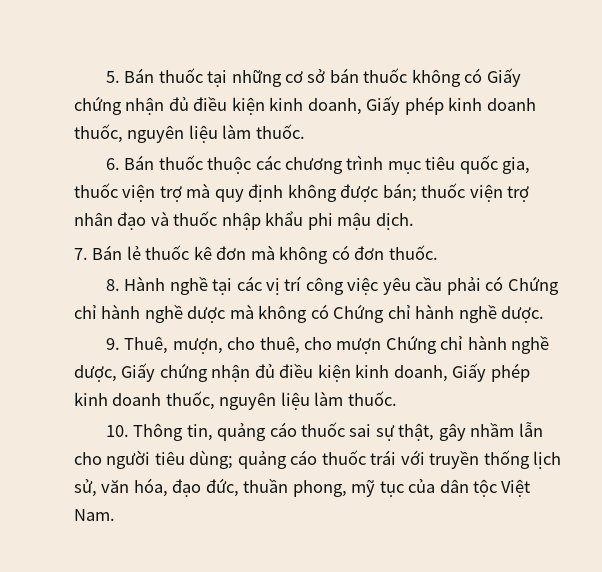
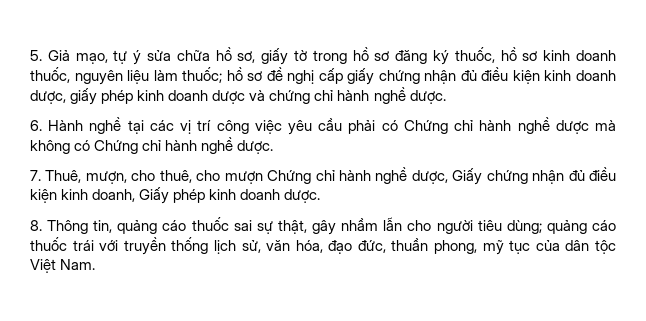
[124,68,521,87] [74,96,536,115] [74,124,305,143] [105,155,531,174] [74,183,530,202] [74,211,414,230] [74,245,438,264] [105,279,120,291] Bán thuốc tại những cơ sở bán thuốc không có Giấy chứng nhận đủ điều kiện kinh doanh, Giấy phép kinh doanh thuốc, nguyên liệu làm thuốc. // 6. Bán thuốc thuộc các chương trình mục tiêu quốc gia, thuốc viện trợ mà quy định không được bán; thuốc viện trợ nhân đạo và thuốc nhập khẩu phi mậu dịch. // 7. Bán lẻ thuốc kê đơn mà không có đơn thuốc. // 8. -> [47,47,617,65] [30,67,616,85] [30,87,446,105] [30,120,42,131] Giả mạo, tự ý sửa chữa hồ sơ, giấy tờ trong hồ sơ đăng ký thuốc, hồ sơ kinh doanh thuốc, nguyên liệu làm thuốc; hồ sơ đề nghị cấp giấy chứng nhận đủ điều kiện kinh doanh dược, giấy phép kinh doanh dược và chứng chỉ hành nghề dược. // 6.
[105,338,120,350] 9. -> [30,170,41,181] 7.
[165,391,397,410] [105,425,129,437] thuốc, nguyên liệu làm thuốc. // 10. -> [284,189,321,203] [30,220,42,231] dược. // 8.

